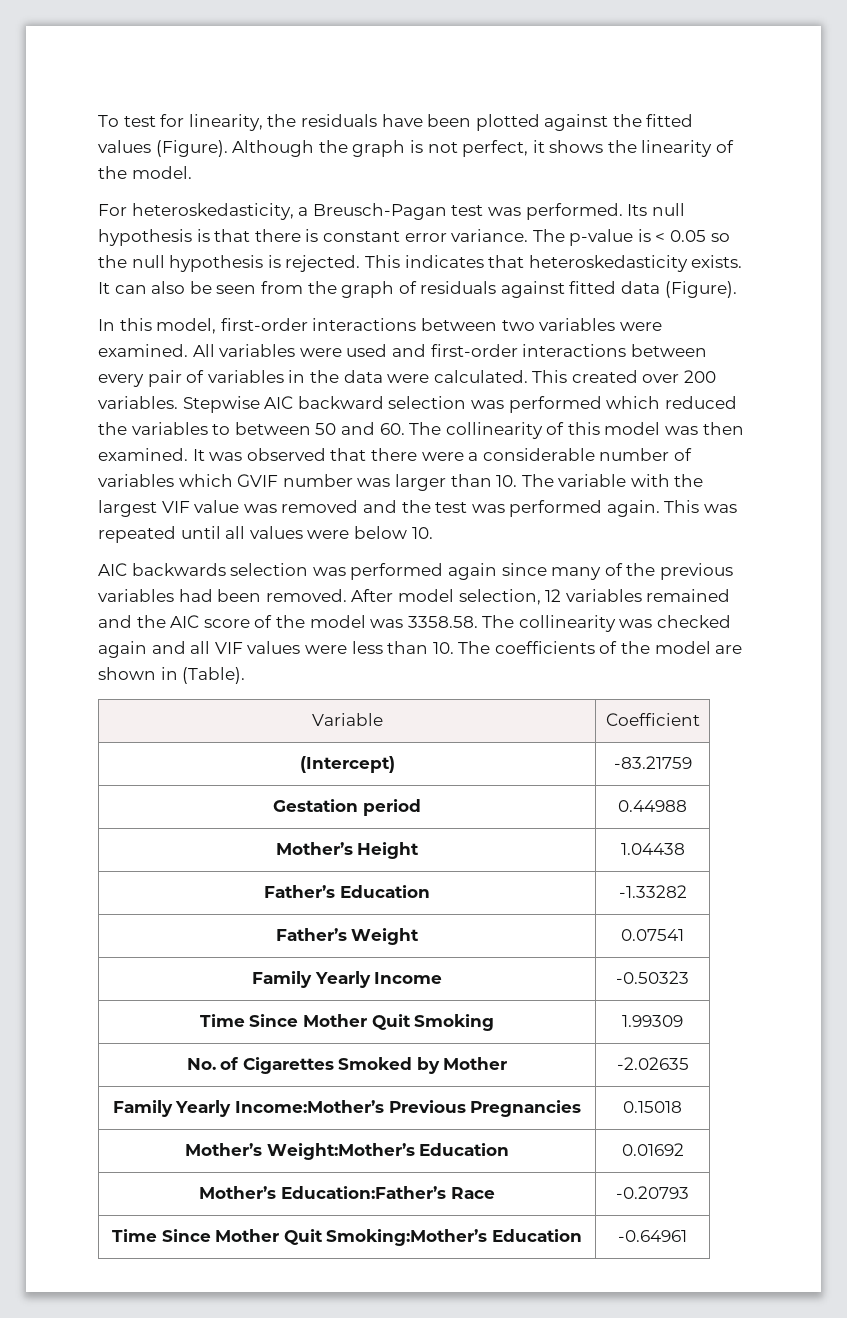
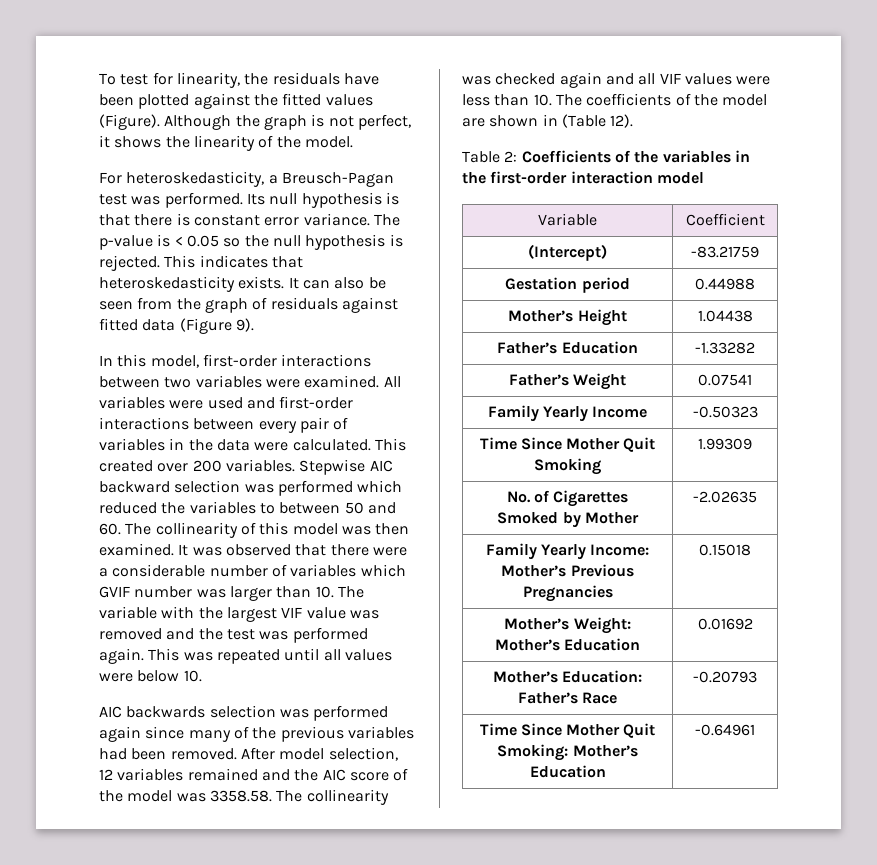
[664,281,737,298] (Figure). -> [179,318,254,334] (Figure 9).
[182,667,246,684] (Table). -> [561,114,634,128] [462,150,750,163] [462,171,704,184] (Table 12). // Table 2: Coefficients of the variables in the first-order interaction model
[235,1100,384,1113] Income:Mother’s -> [590,544,650,556] [501,565,567,577] Income: Mother’s
[266,1143,415,1160] Weight:Mother’s -> [573,617,631,634] [494,639,560,651] Weight: Mother’s
[281,1186,446,1199] Education:Father’s -> [562,670,643,683] [517,692,578,704] Education: Father’s
[326,1229,488,1246] Smoking:Mother’s -> [497,744,638,761] Smoking: Mother’s

